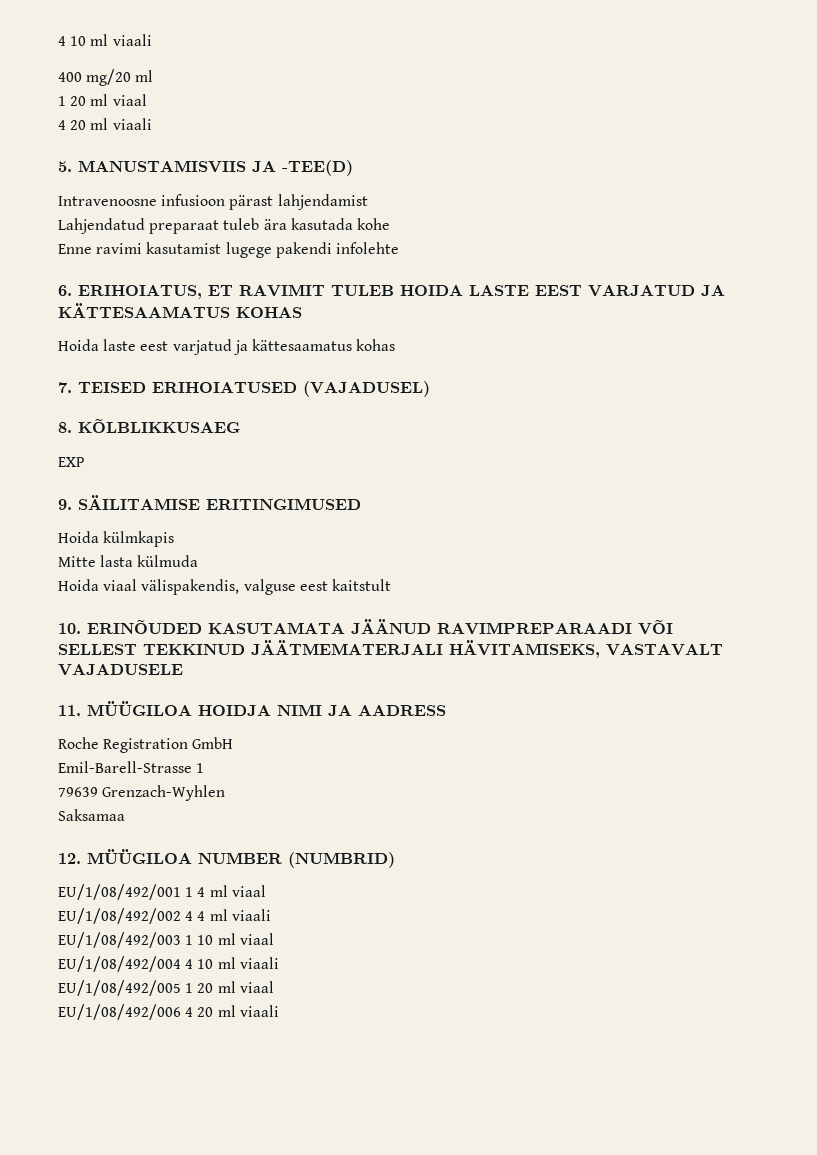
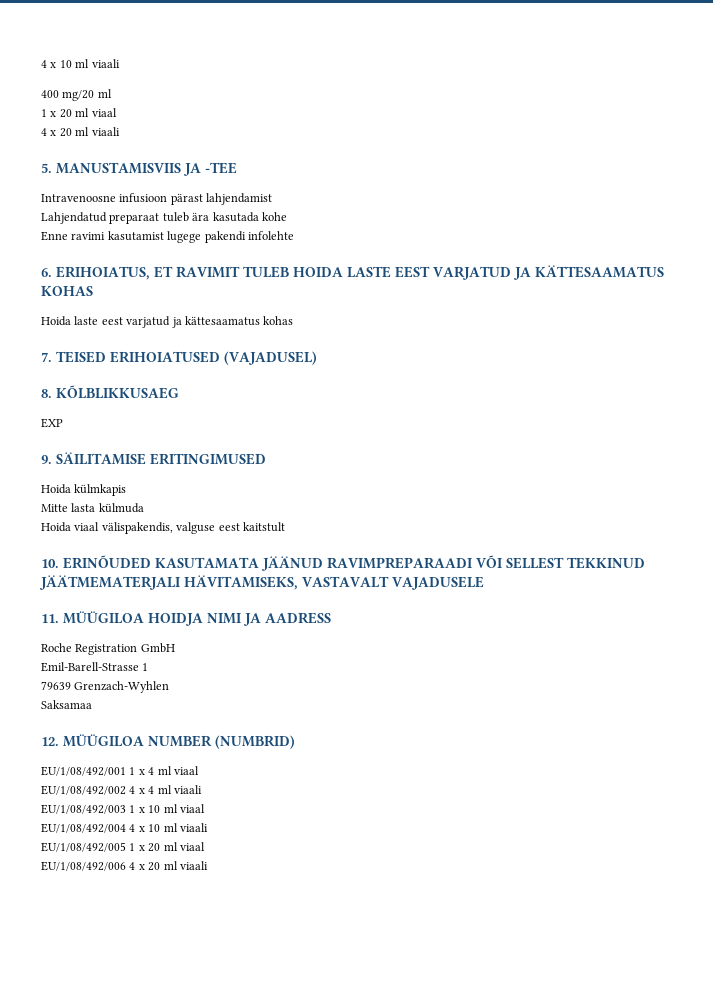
[58,36,66,46] 4 -> [41,60,57,68] 4 x
(66, 101) none -> [50,111,57,117] x
(66, 125) none -> [50,130,57,136] x
[282,160,353,176] -TEE(D) -> [205,162,237,174] -TEE
(194, 892) none -> [138,769,145,775] x
(194, 916) none -> [138,788,145,794] x
(194, 940) none -> [138,807,145,813] x
(194, 964) none -> [138,826,145,832] x
(194, 988) none -> [138,845,145,851] x
(194, 1012) none -> [138,864,145,870] x

